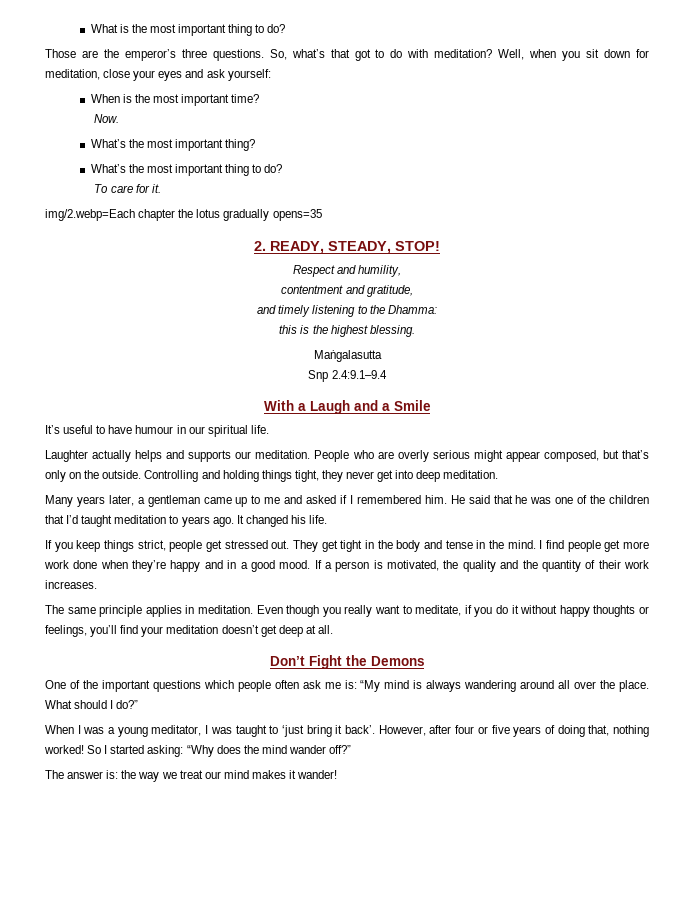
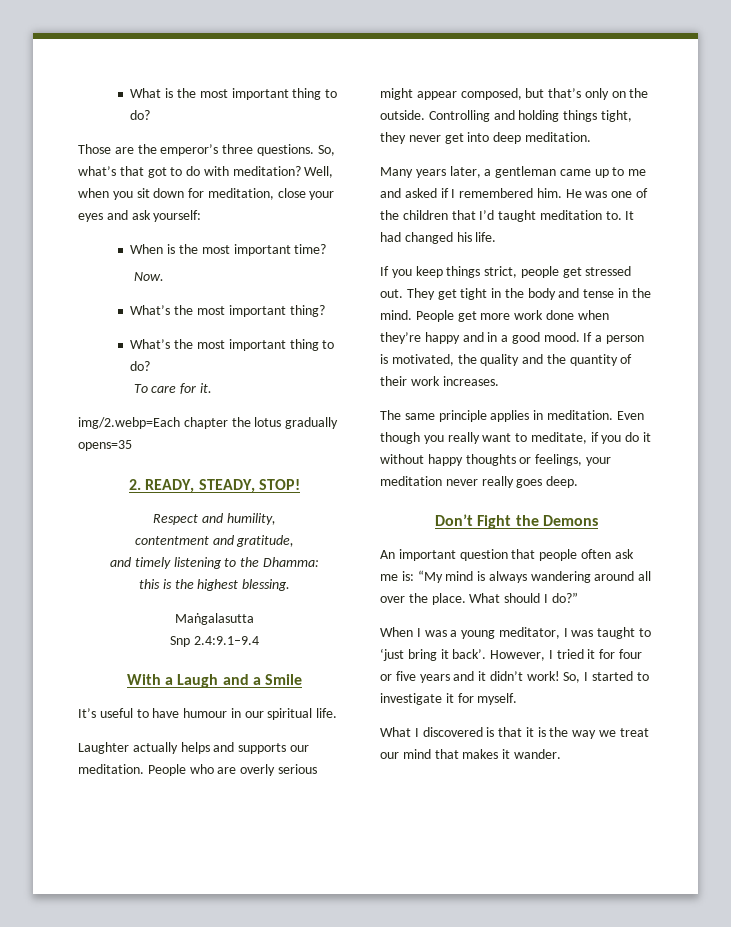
[468,495,528,504] said that he -> (582, 193) none
[169,515,244,527] to years ago. It -> [605,211,635,220] [380,232,401,242] to. It had
[539,540,601,552] I find people -> [415,310,454,322] People
[90,625,333,637] [269,655,425,669] [45,680,234,692] you’ll find your meditation doesn’t get deep at all. // Don’t Fight the Demons // One of the important questions which -> [585,457,611,466] [380,476,579,488] [435,514,598,529] [380,549,536,561] your meditation never really goes deep. // Don’t Fight the Demons // An important question that
[429,725,649,737] [44,745,352,757] [45,770,119,779] after four or five years of doing that, nothing worked! So I started asking: “Why does the mind wander off?” // The answer is: -> [548,649,643,659] [380,671,649,683] [380,693,518,705] [380,727,546,737] I tried it for four or five years and it didn’t work! So, I started to investigate it for myself. // What I discovered is that it is
(249, 774) none -> [434,749,459,759] that
[297,770,338,779] wander! -> [513,749,561,759] wander.

